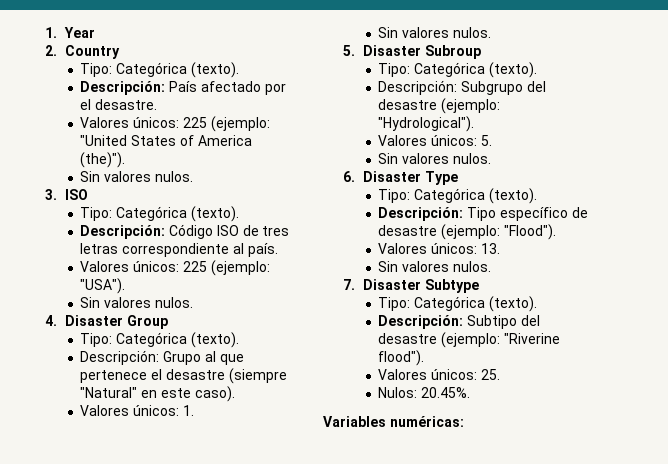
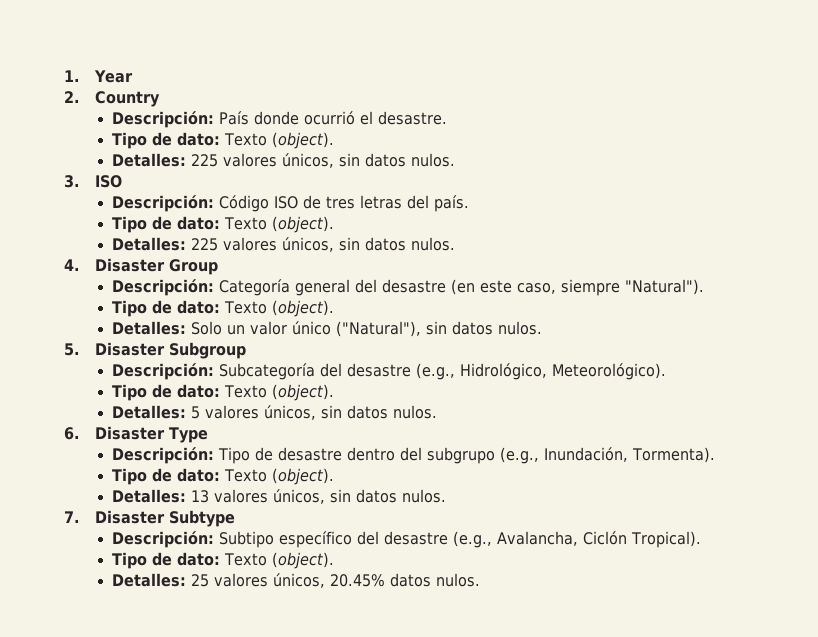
[80,62,239,78] // Tipo: Categórica (texto). -> (160, 99) none
[200,81,286,95] afectado por -> [254,111,356,125] donde ocurrió
[80,116,270,132] [80,135,252,146] [80,152,126,168] [80,171,152,182] Valores únicos: 225 (ejemplo: "United States of America (the)"). // Sin valores -> [112,132,335,149] [112,153,407,168] Tipo de dato: Texto (object). // Detalles: 225 valores únicos, sin datos
[80,206,239,222] // Tipo: Categórica (texto). -> (122, 181) none
[122,243,244,257] correspondiente al -> [407,195,430,209] del
[80,260,270,276] [80,278,126,294] [80,297,193,308] [44,315,168,329] [80,332,239,348] [80,350,244,365] [80,368,287,384] [80,386,235,402] [80,405,194,416] [378,27,450,38] Valores únicos: 225 (ejemplo: "USA"). // Sin valores nulos. // 4. Disaster Group // Tipo: Categórica (texto). // Descripción: Grupo al que pertenece el desastre (siempre "Natural" en este caso). // Valores únicos: 1. // Sin valores -> [112,216,335,233] [112,237,456,252] [63,258,218,275] [112,279,705,296] [112,300,335,317] [112,321,494,337] Tipo de dato: Texto (object). // Detalles: 225 valores únicos, sin datos nulos. // 4. Disaster Group // Descripción: Categoría general del desastre (en este caso, siempre "Natural"). // Tipo de dato: Texto (object). // Detalles: Solo un valor único ("Natural"), sin datos
[424,45,481,59] [378,62,537,78] [378,80,546,95] [378,98,501,114] [378,116,475,132] [378,135,492,146] [378,153,450,164] Subroup // Tipo: Categórica (texto). // Descripción: Subgrupo del desastre (ejemplo: "Hydrological"). // Valores únicos: 5. // Sin valores -> [168,342,246,359] [112,363,667,380] [112,384,335,401] [112,405,389,420] Subgroup // Descripción: Subcategoría del desastre (e.g., Hidrológico, Meteorológico). // Tipo de dato: Texto (object). // Detalles: 5 valores únicos, sin datos
[378,188,537,204] // Tipo: Categórica (texto). -> (208, 435) none
[499,207,568,221] específico -> (251, 455) none
[441,224,556,240] [378,243,500,254] [378,261,450,272] (ejemplo: "Flood"). // Valores únicos: 13. // Sin valores -> [347,447,716,464] [112,468,335,485] [112,489,398,504] dentro del subgrupo (e.g., Inundación, Tormenta). // Tipo de dato: Texto (object). // Detalles: 13 valores únicos, sin datos
[378,296,537,312] // Tipo: Categórica (texto). -> (235, 518) none
[520,315,540,326] [378,332,560,348] [378,350,425,366] [378,369,500,380] [378,387,471,398] [323,416,464,427] del desastre (ejemplo: "Riverine flood"). // Valores únicos: 25. // Nulos: 20.45%. // Variables numéricas: -> [279,531,702,548] [112,552,335,569] [112,573,481,588] específico del desastre (e.g., Avalancha, Ciclón Tropical). // Tipo de dato: Texto (object). // Detalles: 25 valores únicos, 20.45% datos nulos.

